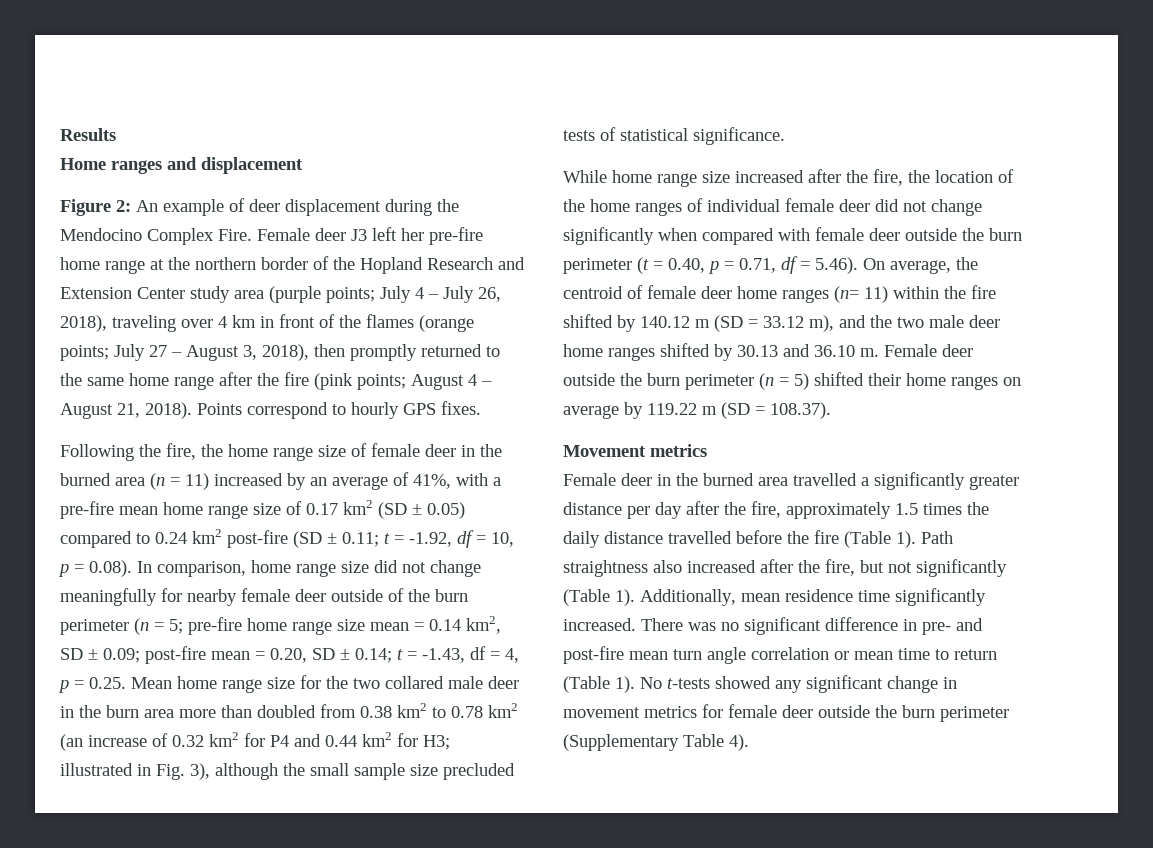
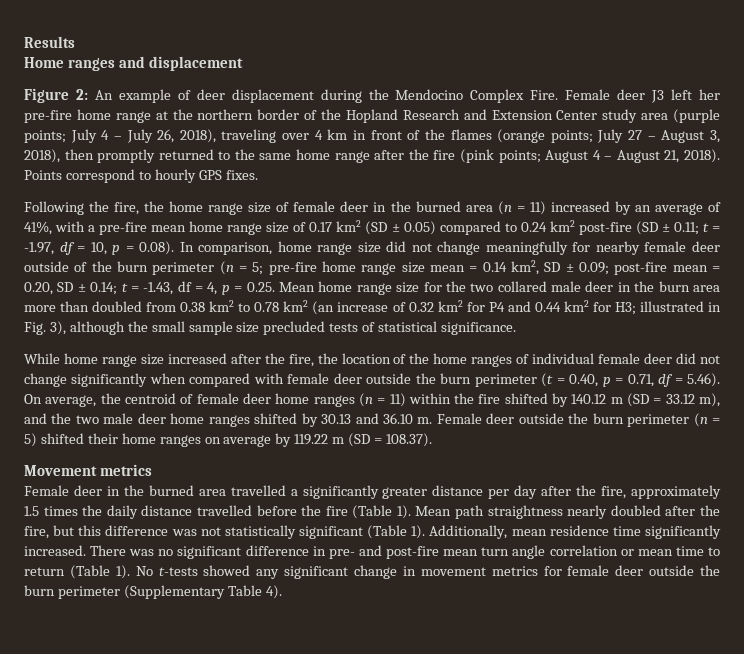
[409,532,452,547] -1.92, -> [24,242,54,255] -1.97,
[834,286,859,303] (n= -> [358,393,386,407] (n =
[921,531,953,544] [563,559,1007,577] Path straightness also increased after the fire, but not significantly -> [415,505,720,519] [24,525,363,539] Mean path straightness nearly doubled after the fire, but this difference was not statistically significant

